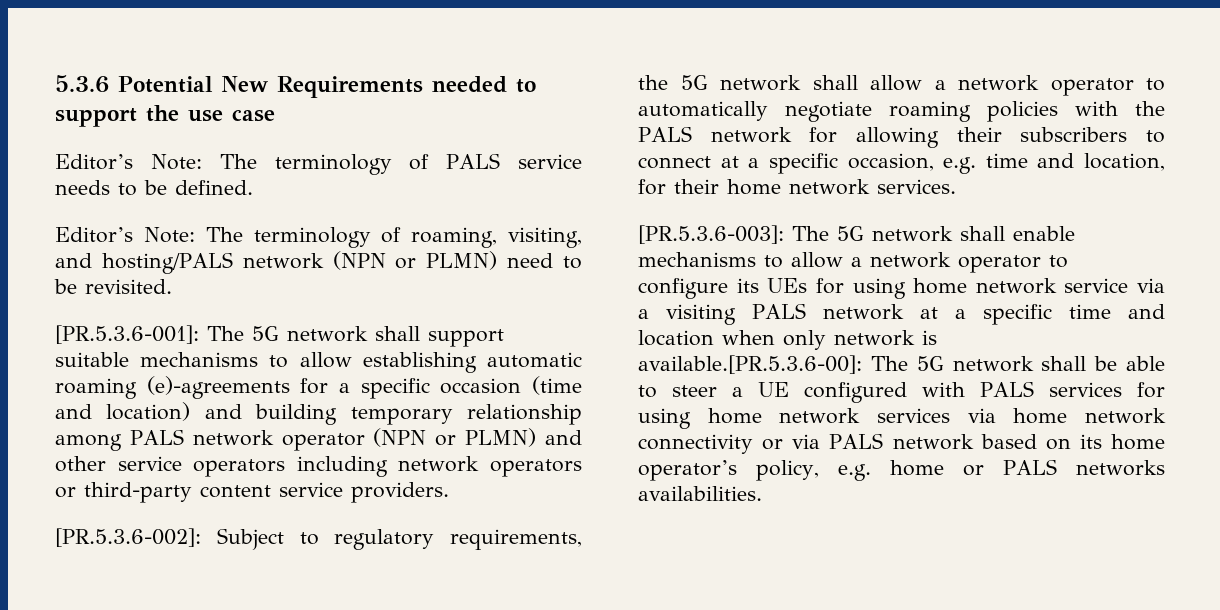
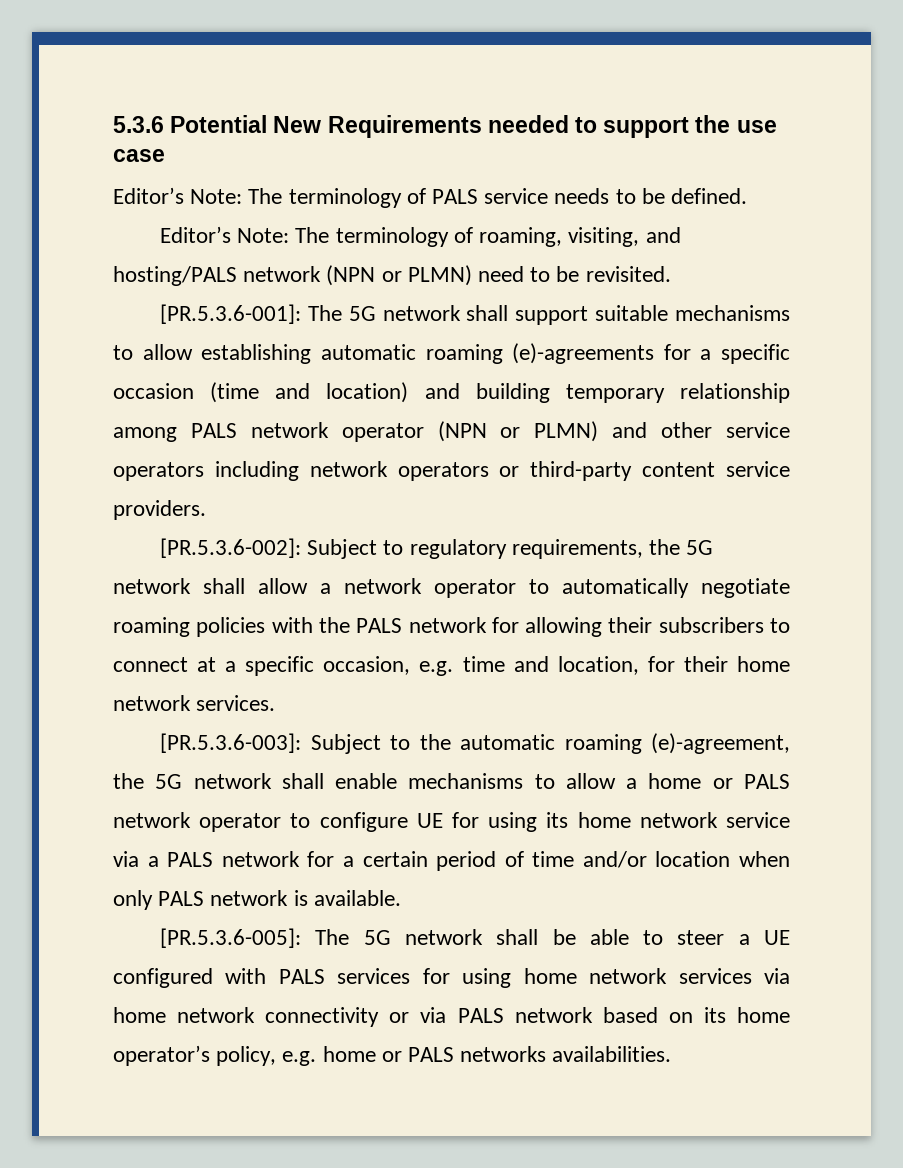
[792,226,829,241] The -> [310,733,790,754] [113,773,144,789] Subject to the automatic roaming (e)-agreement, the
(862, 262) none -> [648,773,790,789] home or PALS
[736,278,906,299] its UEs for using -> [416,812,569,832] UE for using its
[666,303,1165,325] visiting PALS network at a specific time and -> [167,851,647,871] PALS network for a certain period of time and/or
(826, 340) none -> [158,891,205,906] PALS
[638,355,862,374] available.[PR.5.3.6-00]: -> [313,890,401,906] [160,928,302,948] available. // [PR.5.3.6-005]:

